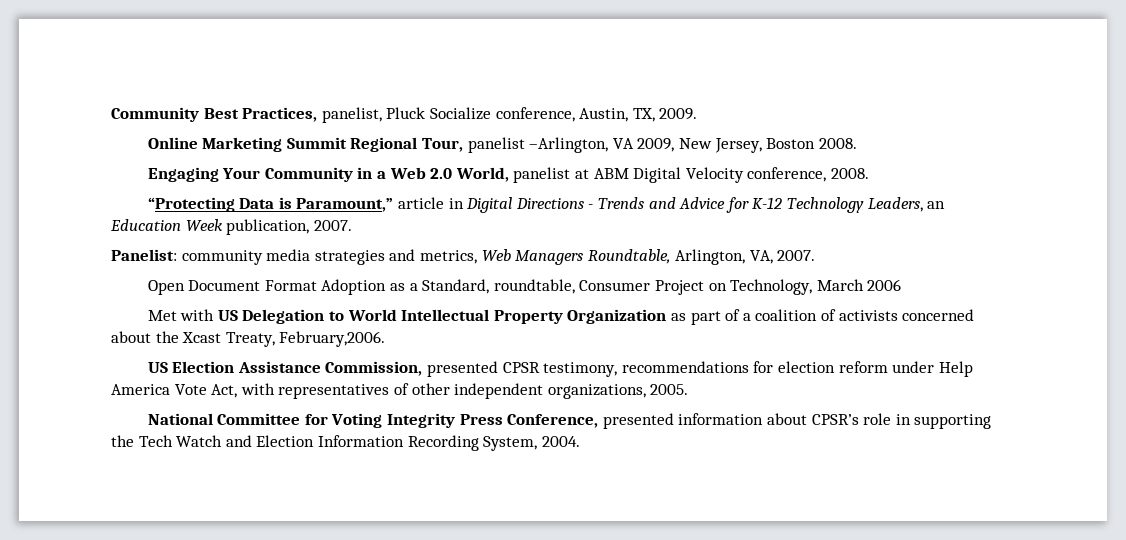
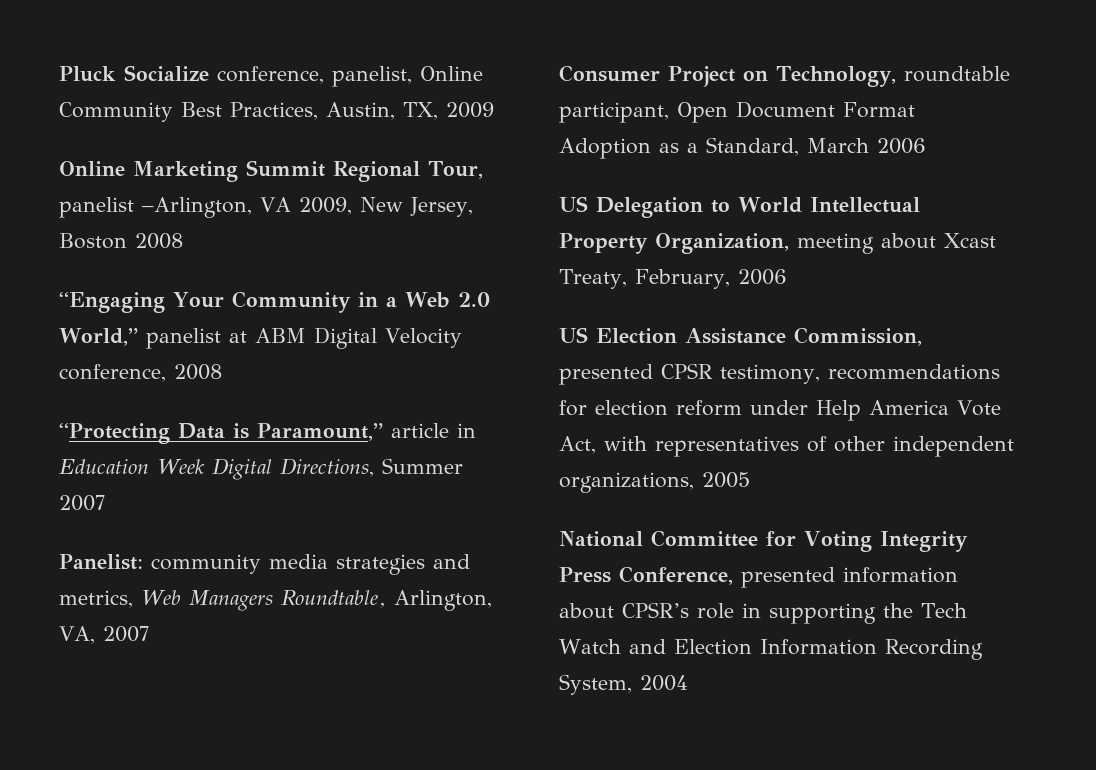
[111,107,575,123] Community Best Practices, panelist, Pluck Socialize conference, -> [59,65,483,87] [59,102,318,122] Pluck Socialize conference, panelist, Online Community Best Practices,
[659,108,698,120] 2009. -> [446,102,494,118] 2009
[818,138,857,149] [147,167,219,182] 2008. // Engaging -> [135,233,183,249] [59,292,165,313] 2008 // “Engaging
[455,167,509,182] World, -> [59,328,138,346] World,”
[830,168,869,179] 2008. -> [174,364,222,380] 2008
[466,197,946,213] [110,219,352,235] Digital Directions - Trends and Advice for K-12 Technology Leaders, an Education Week publication, 2007. -> [59,458,463,480] [59,495,105,511] Education Week Digital Directions, Summer 2007
[777,250,816,261] 2007. // -> [102,626,149,642] [559,65,1010,87] [559,102,669,123] 2007 // Consumer Project on Technology, roundtable participant,
[493,279,813,295] roundtable, Consumer Project on Technology, -> (799, 146) none
[147,309,215,321] Met with -> (926, 146) none
[567,309,975,325] [111,331,386,347] Organization as part of a coalition of activists concerned about the Xcast Treaty, February,2006. -> [655,233,996,254] [559,269,787,289] Organization, meeting about Xcast Treaty, February, 2006
[650,384,689,395] 2005. -> [702,472,750,488] 2005
[541,436,580,447] 2004. -> [640,675,688,691] 2004

